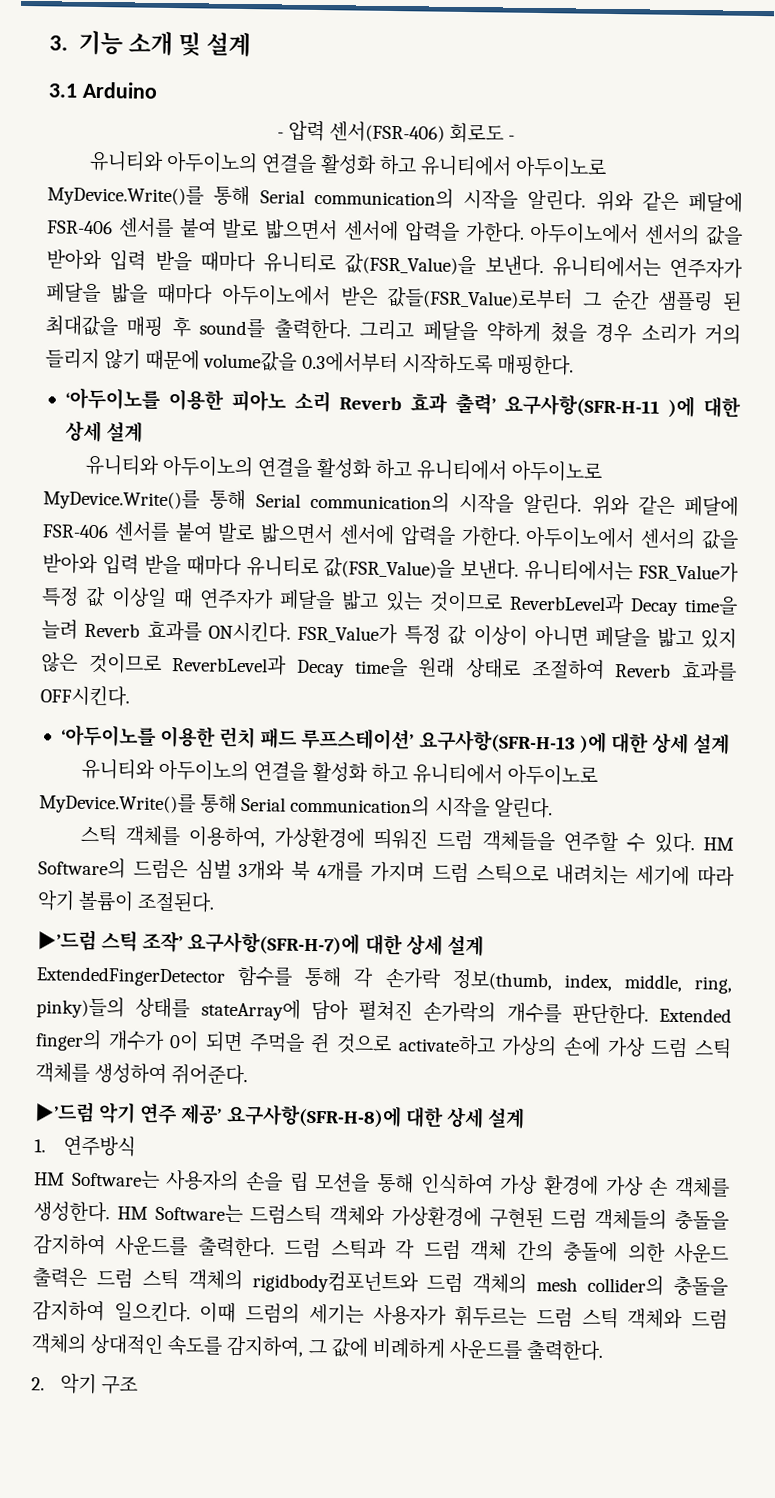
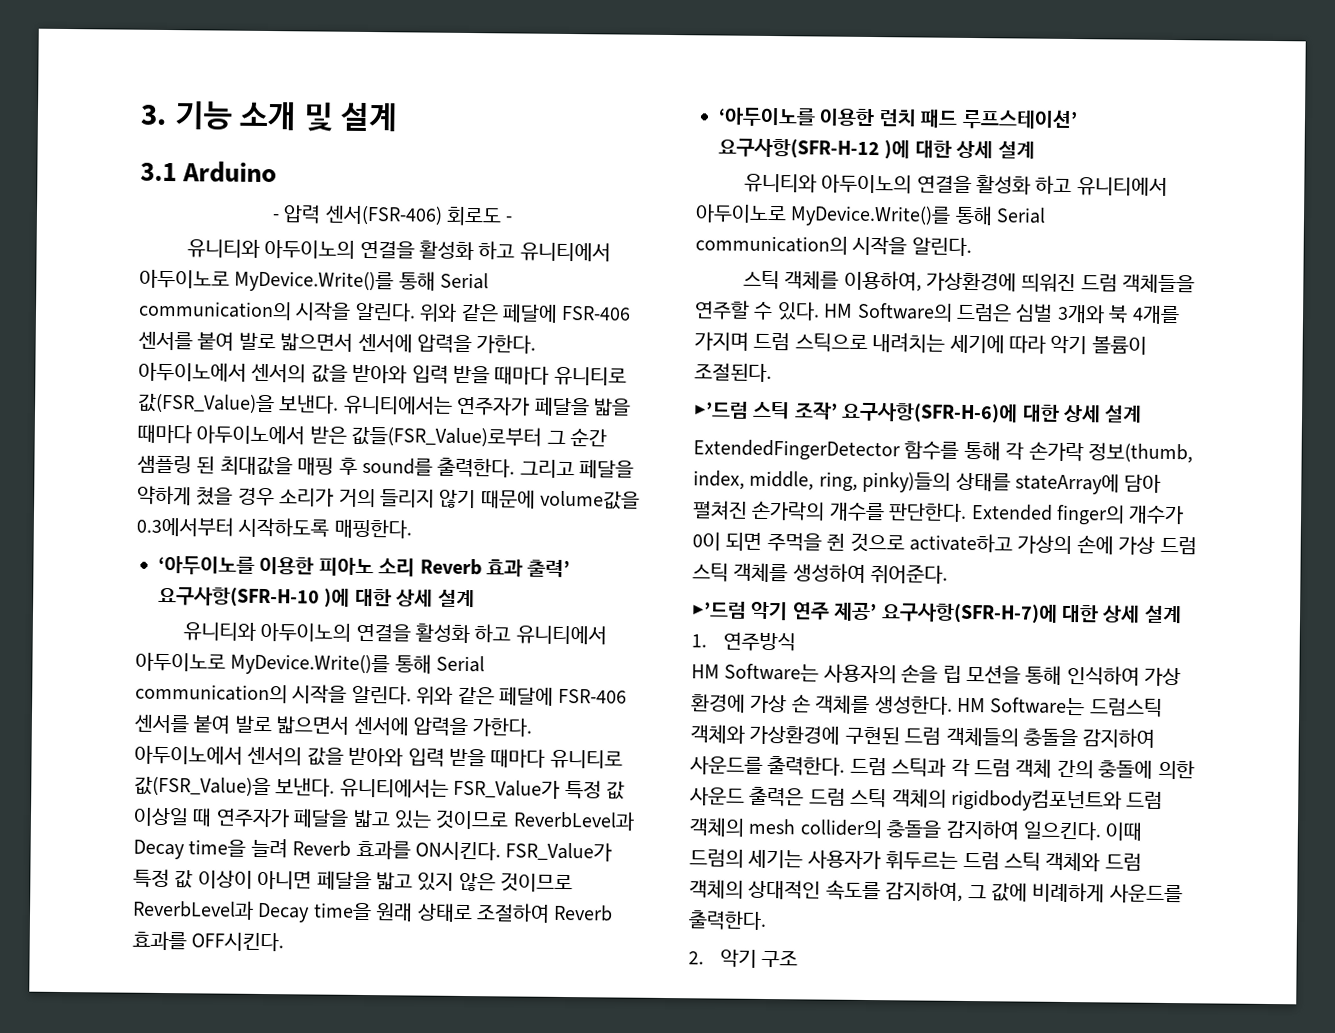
[503,393,660,418] 요구사항(SFR-H-11 -> [158,586,320,608] 요구사항(SFR-H-10
[417,729,576,754] 요구사항(SFR-H-13 -> [718,138,880,160] 요구사항(SFR-H-12
[187,931,361,956] 요구사항(SFR-H-7)에 -> [841,402,1019,424] 요구사항(SFR-H-6)에
[225,1103,402,1129] 요구사항(SFR-H-8)에 -> [880,603,1058,624] 요구사항(SFR-H-7)에

